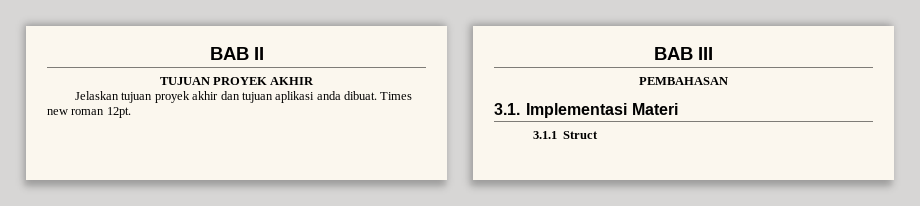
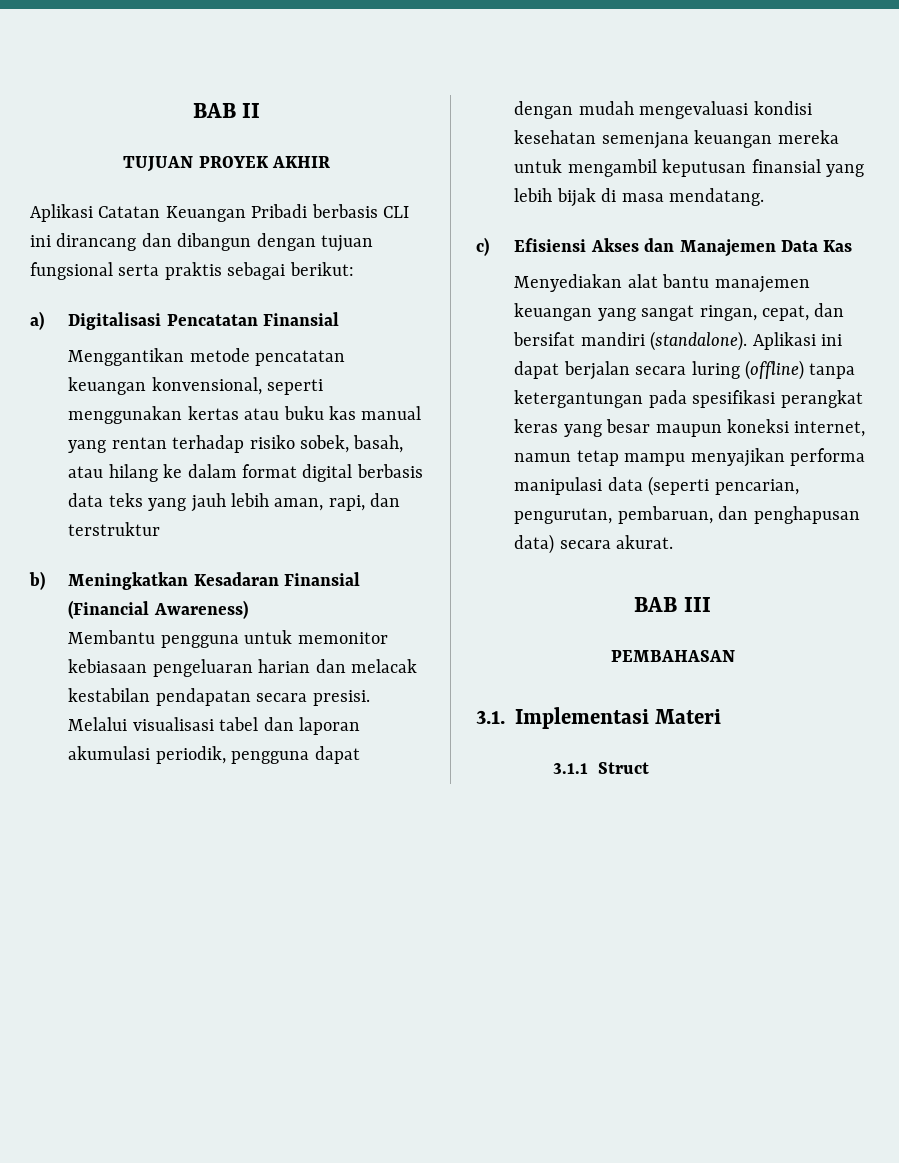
[75,91,413,103] [47,107,131,118] Jelaskan tujuan proyek akhir dan tujuan aplikasi anda dibuat. Times new roman 12pt. -> [30,204,409,222] [30,233,373,252] [30,262,354,280] [30,311,340,330] [68,348,346,366] [68,377,324,395] [68,406,422,424] [68,435,404,453] [68,464,423,482] [68,493,401,512] [68,522,161,536] [29,571,361,590] [68,600,248,619] [68,630,388,648] [68,659,418,677] [68,688,370,706] [68,717,361,735] [68,746,360,764] [514,101,812,119] [514,130,839,149] [514,159,865,177] [514,188,765,207] [476,237,853,257] [514,274,810,293] [514,303,845,321] [513,331,843,351] [514,360,856,380] [514,390,863,408] [514,419,866,437] [514,448,866,467] [514,476,799,496] [514,506,860,524] [514,534,674,554] Aplikasi Catatan Keuangan Pribadi berbasis CLI ini dirancang dan dibangun dengan tujuan fungsional serta praktis sebagai berikut: // a) Digitalisasi Pencatatan Finansial // Menggantikan metode pencatatan keuangan konvensional, seperti menggunakan kertas atau buku kas manual yang rentan terhadap risiko sobek, basah, atau hilang ke dalam format digital berbasis data teks yang jauh lebih aman, rapi, dan terstruktur // b) Meningkatkan Kesadaran Finansial (Financial Awareness) // Membantu pengguna untuk memonitor kebiasaan pengeluaran harian dan melacak kestabilan pendapatan secara presisi. Melalui visualisasi tabel dan laporan akumulasi periodik, pengguna dapat dengan mudah mengevaluasi kondisi kesehatan semenjana keuangan mereka untuk mengambil keputusan finansial yang lebih bijak di masa mendatang. // c) Efisiensi Akses dan Manajemen Data Kas // Menyediakan alat bantu manajemen keuangan yang sangat ringan, cepat, dan bersifat mandiri (standalone). Aplikasi ini dapat berjalan secara luring (offline) tanpa ketergantungan pada spesifikasi perangkat keras yang besar maupun koneksi internet, namun tetap mampu menyajikan performa manipulasi data (seperti pencarian, pengurutan, pembaruan, dan penghapusan data) secara akurat.

